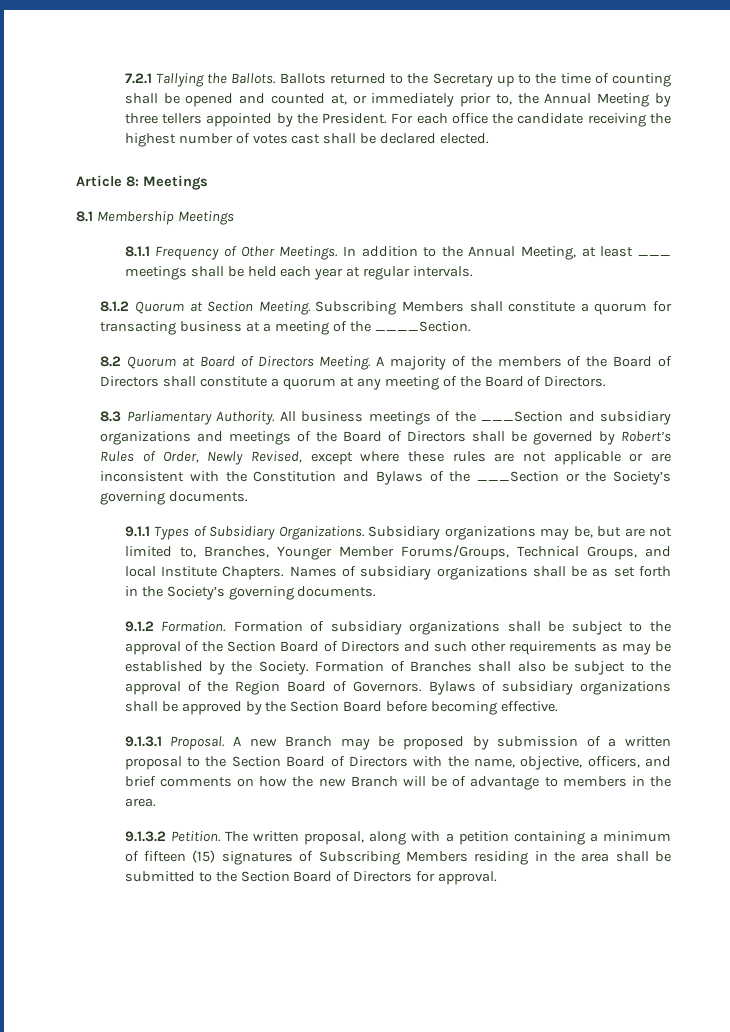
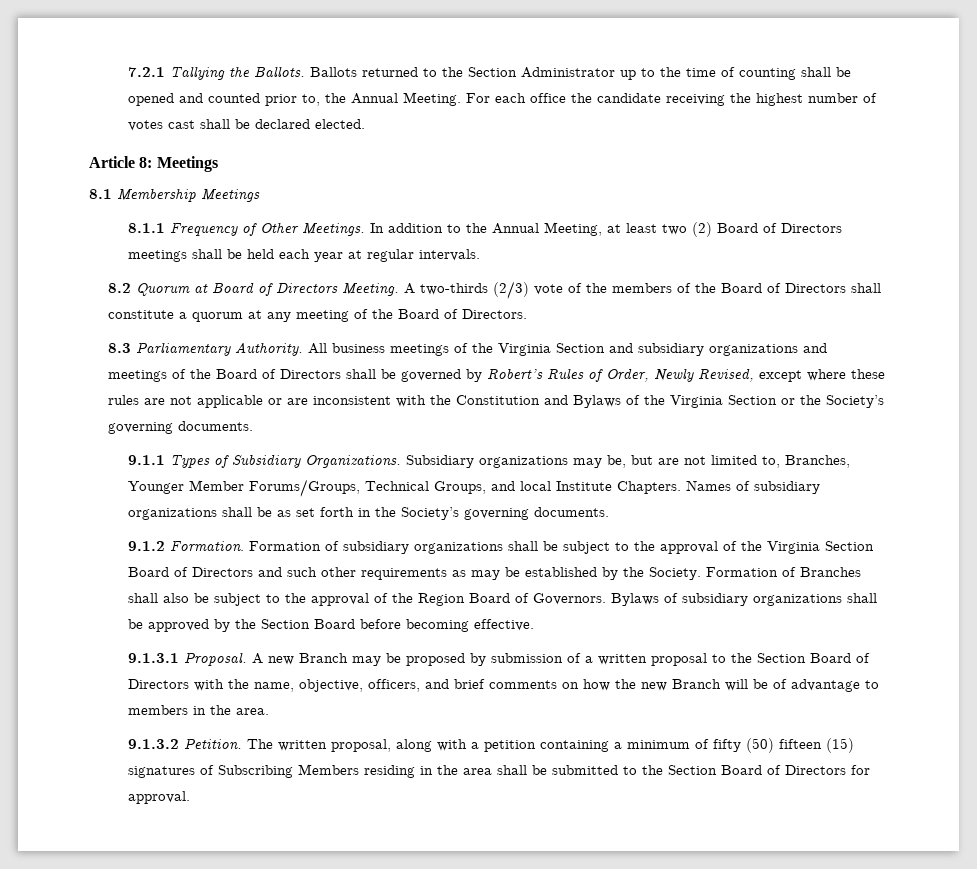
[432,73,493,87] Secretary -> [467,67,615,78] Section Administrator
[330,93,455,107] at, or immediately -> (260, 98) none
[597,93,671,107] [124,113,388,127] Meeting by three tellers appointed by the President. -> [402,92,461,106] Meeting.
[638,255,671,256] ___ -> [661,222,842,237] two (2) Board of Directors
[100,301,672,315] [100,321,471,335] // 8.1.2 Quorum at Section Meeting. Subscribing Members shall constitute a quorum for transacting business at a meeting of the ____Section. -> (480, 255) none
[390,356,447,370] majority -> [420,281,564,299] two-thirds (2/3) vote
[481,411,564,422] ___Section -> [498,343,606,356] Virginia Section
[476,471,559,482] ___Section -> [670,395,778,408] Virginia Section
(224, 646) none -> [766,541,820,554] Virginia
(139, 856) none -> [712,738,774,753] fifty (50)

